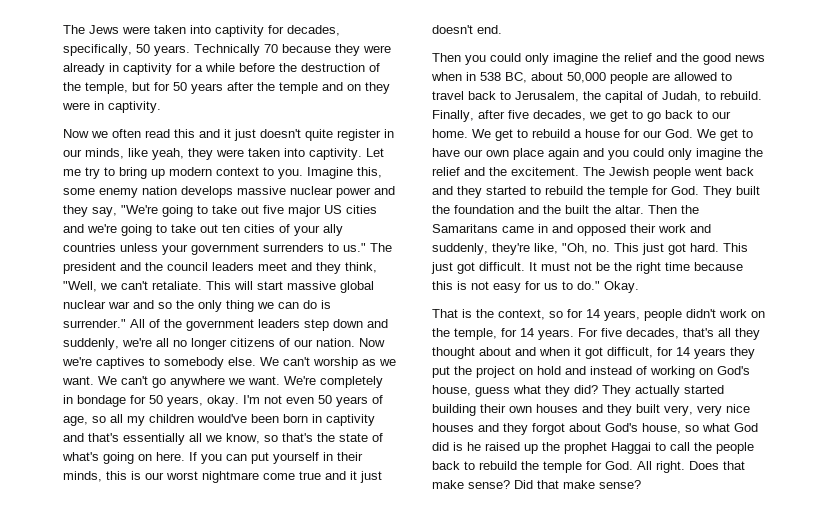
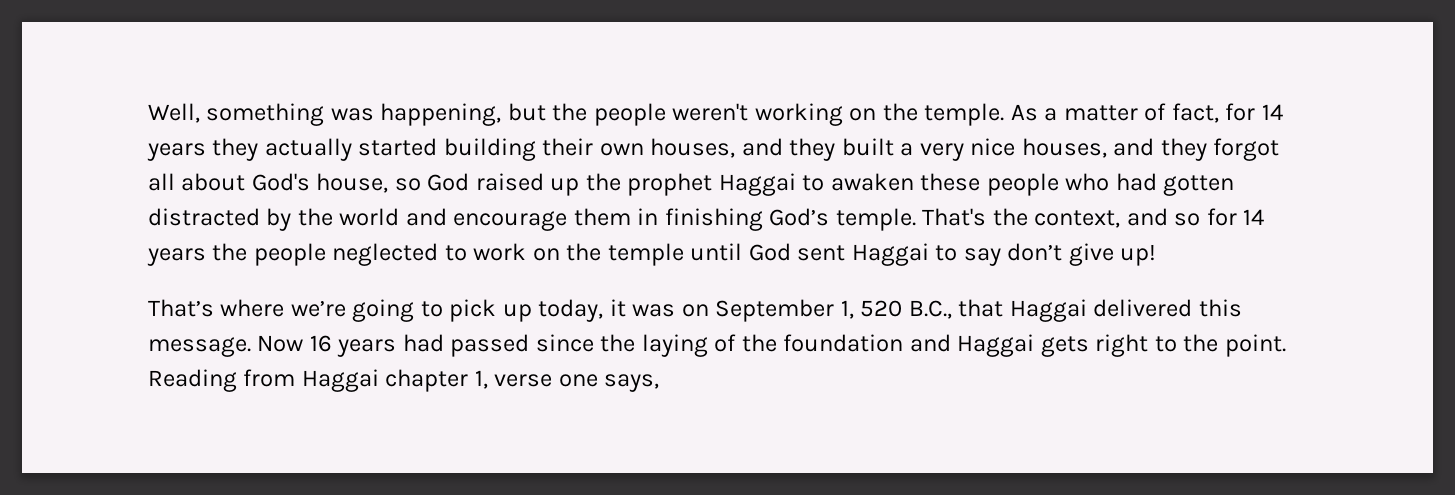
[63,25,340,37] [63,44,391,56] [63,63,380,75] [63,82,390,94] [62,101,161,113] [63,129,394,141] [63,148,384,160] [63,167,382,179] [63,186,395,198] [63,205,377,217] [63,224,343,236] [63,243,392,255] [63,262,377,274] [63,281,374,293] [63,300,331,312] [63,319,388,331] [63,338,385,350] [62,357,396,369] [62,376,383,388] [63,395,383,407] [63,414,375,426] [63,433,383,445] [62,452,363,464] [63,471,382,483] [432,25,502,34] [432,53,765,65] [431,72,732,84] [432,91,762,103] [432,110,731,122] [432,129,753,141] [432,148,763,160] [432,167,754,179] [432,186,760,198] [432,205,699,214] [432,224,711,236] [432,243,748,255] [431,262,743,274] [432,281,639,293] [432,309,765,321] [432,328,760,340] [432,347,755,359] [432,366,750,378] [432,385,631,397] The Jews were taken into captivity for decades, specifically, 50 years. Technically 70 because they were already in captivity for a while before the destruction of the temple, but for 50 years after the temple and on they were in captivity. // Now we often read this and it just doesn't quite register in our minds, like yeah, they were taken into captivity. Let me try to bring up modern context to you. Imagine this, some enemy nation develops massive nuclear power and they say, "We're going to take out five major US cities and we're going to take out ten cities of your ally countries unless your government surrenders to us." The president and the council leaders meet and they think, "Well, we can't retaliate. This will start massive global nuclear war and so the only thing we can do is surrender." All of the government leaders step down and suddenly, we're all no longer citizens of our nation. Now we're captives to somebody else. We can't worship as we want. We can't go anywhere we want. We're completely in bondage for 50 years, okay. I'm not even 50 years of age, so all my children would've been born in captivity and that's essentially all we know, so that's the state of what's going on here. If you can put yourself in their minds, this is our worst nightmare come true and it just doesn't end. // Then you could only imagine the relief and the good news when in 538 BC, about 50,000 people are allowed to travel back to Jerusalem, the capital of Judah, to rebuild. Finally, after five decades, we get to go back to our home. We get to rebuild a house for our God. We get to have our own place again and you could only imagine the relief and the excitement. The Jewish people went back and they started to rebuild the temple for God. They built the foundation and the built the altar. Then the Samaritans came in and opposed their work and suddenly, they're like, "Oh, no. This just got hard. This just got difficult. It must not be the right time because this is not easy for us to do." Okay. // That is the context, so for 14 years, people didn't work on the temple, for 14 years. For five decades, that's all they thought about and when it got difficult, for 14 years they put the project on hold and instead of working on God's house, guess what they did? They -> [148,103,1283,126] [147,138,259,161] Well, something was happening, but the people weren't working on the temple. As a matter of fact, for 14 years they
[536,404,578,413] houses -> [650,138,736,158] houses,
[664,405,693,416] very, -> [900,143,914,156] a
[432,423,474,432] houses -> [1021,138,1107,158] houses,
(565, 429) none -> [148,173,175,191] all
[702,423,758,432] [432,442,481,451] what God did is he -> [427,173,470,191] God
[670,442,754,454] [432,461,745,473] [432,480,641,489] call the people back to rebuild the temple for God. All right. Does that make sense? Did that make sense? -> [830,173,1235,196] [148,208,1265,231] [147,243,1157,266] [148,299,1242,322] [148,334,1286,357] [148,369,660,392] awaken these people who had gotten distracted by the world and encourage them in finishing God’s temple. That's the context, and so for 14 years the people neglected to work on the temple until God sent Haggai to say don’t give up! // That’s where we’re going to pick up today, it was on September 1, 520 B.C., that Haggai delivered this message. Now 16 years had passed since the laying of the foundation and Haggai gets right to the point. Reading from Haggai chapter 1, verse one says,

